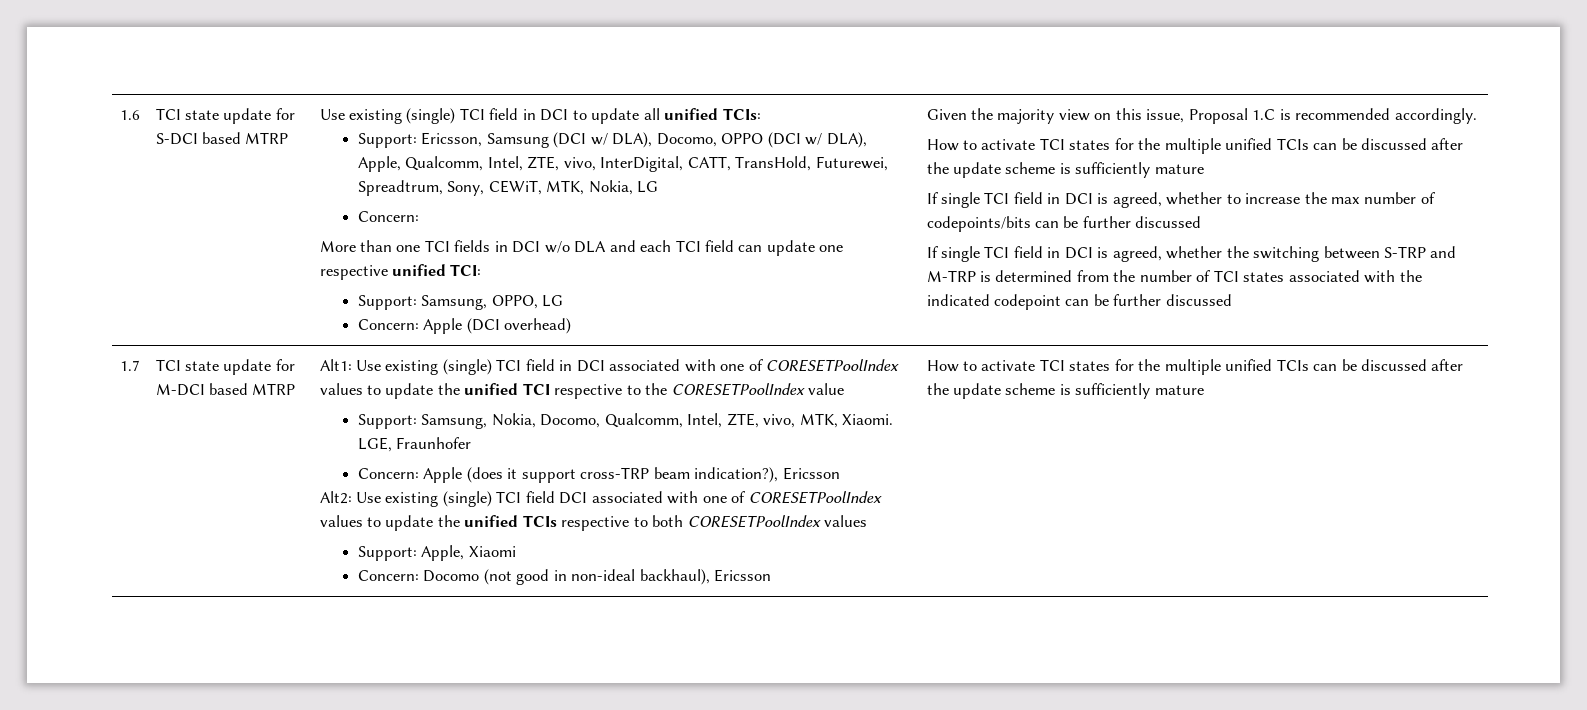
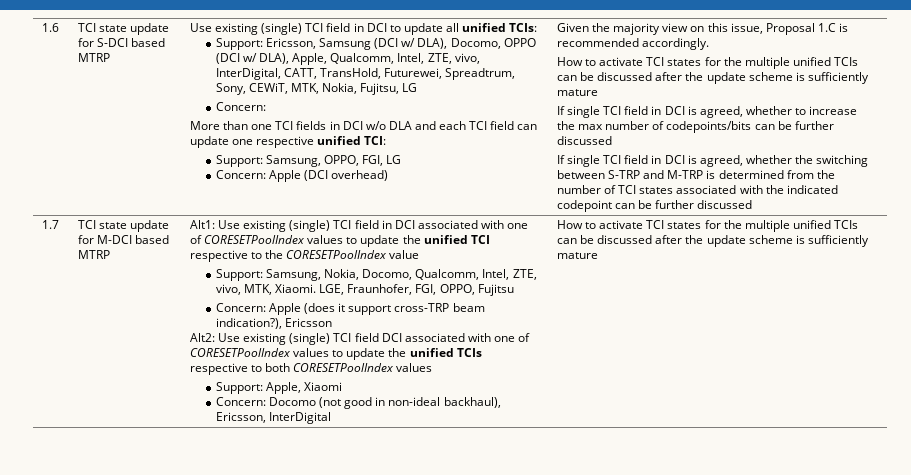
(633, 187) none -> [360,83,400,95] Fujitsu,
(538, 302) none -> [362,155,384,166] FGI,
[396,437,472,449] Fraunhofer -> [347,284,514,296] Fraunhofer, FGI, OPPO, Fujitsu
[714,569,772,582] Ericsson -> [215,412,331,424] Ericsson, InterDigital

